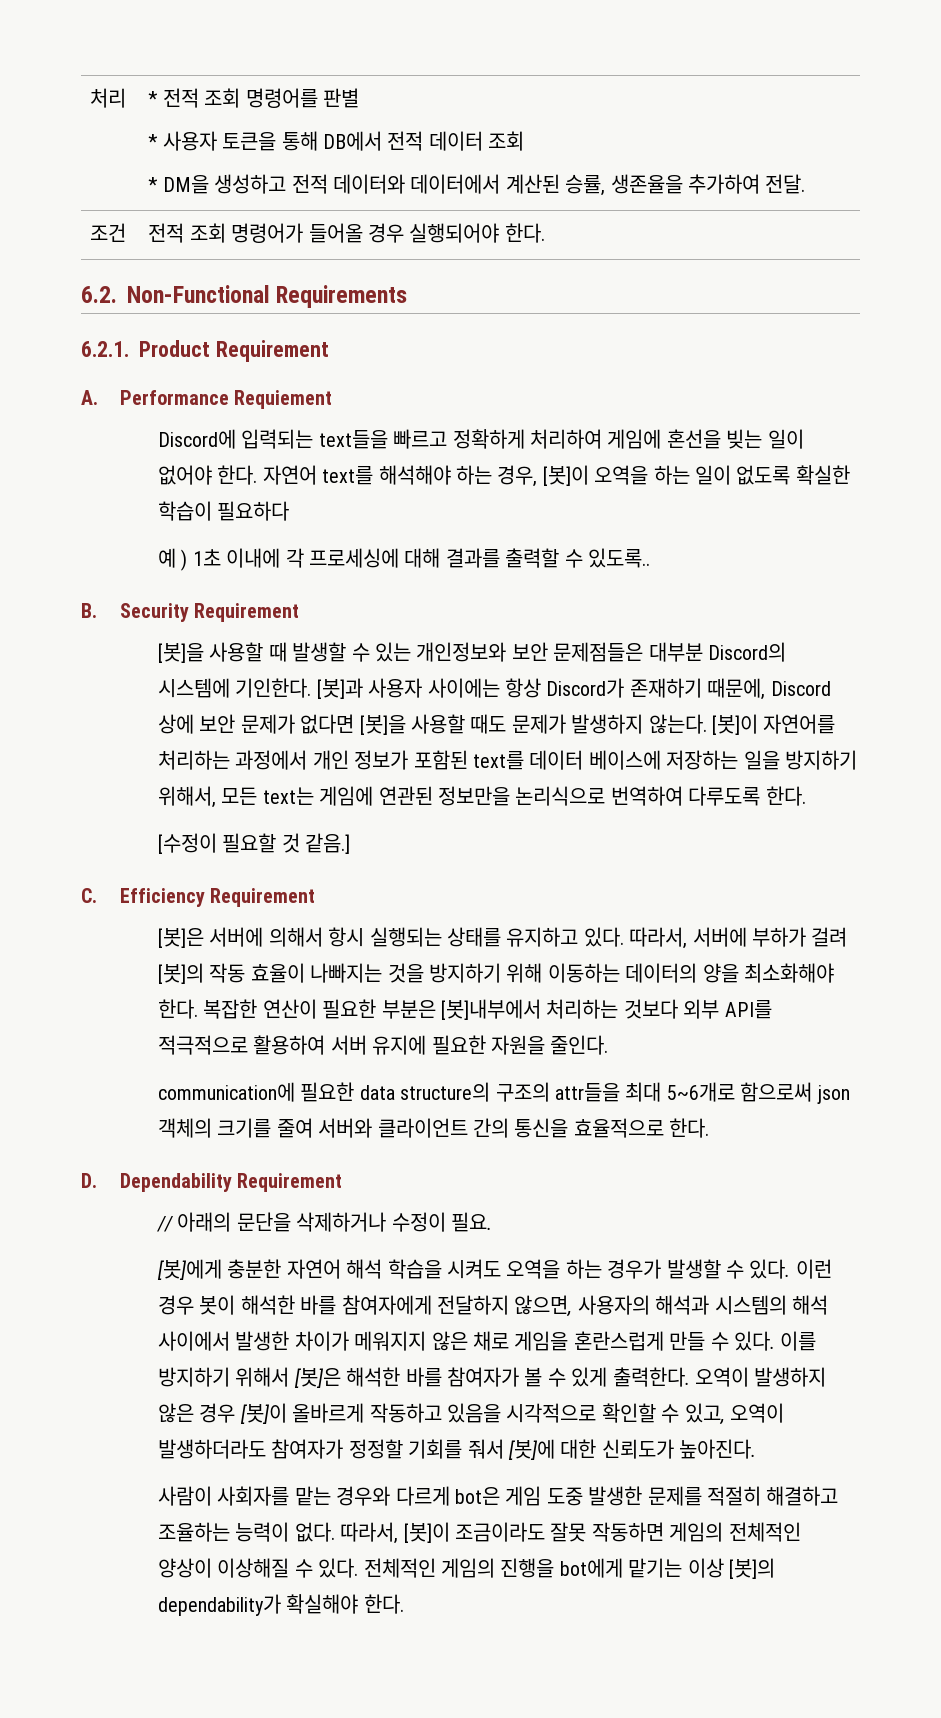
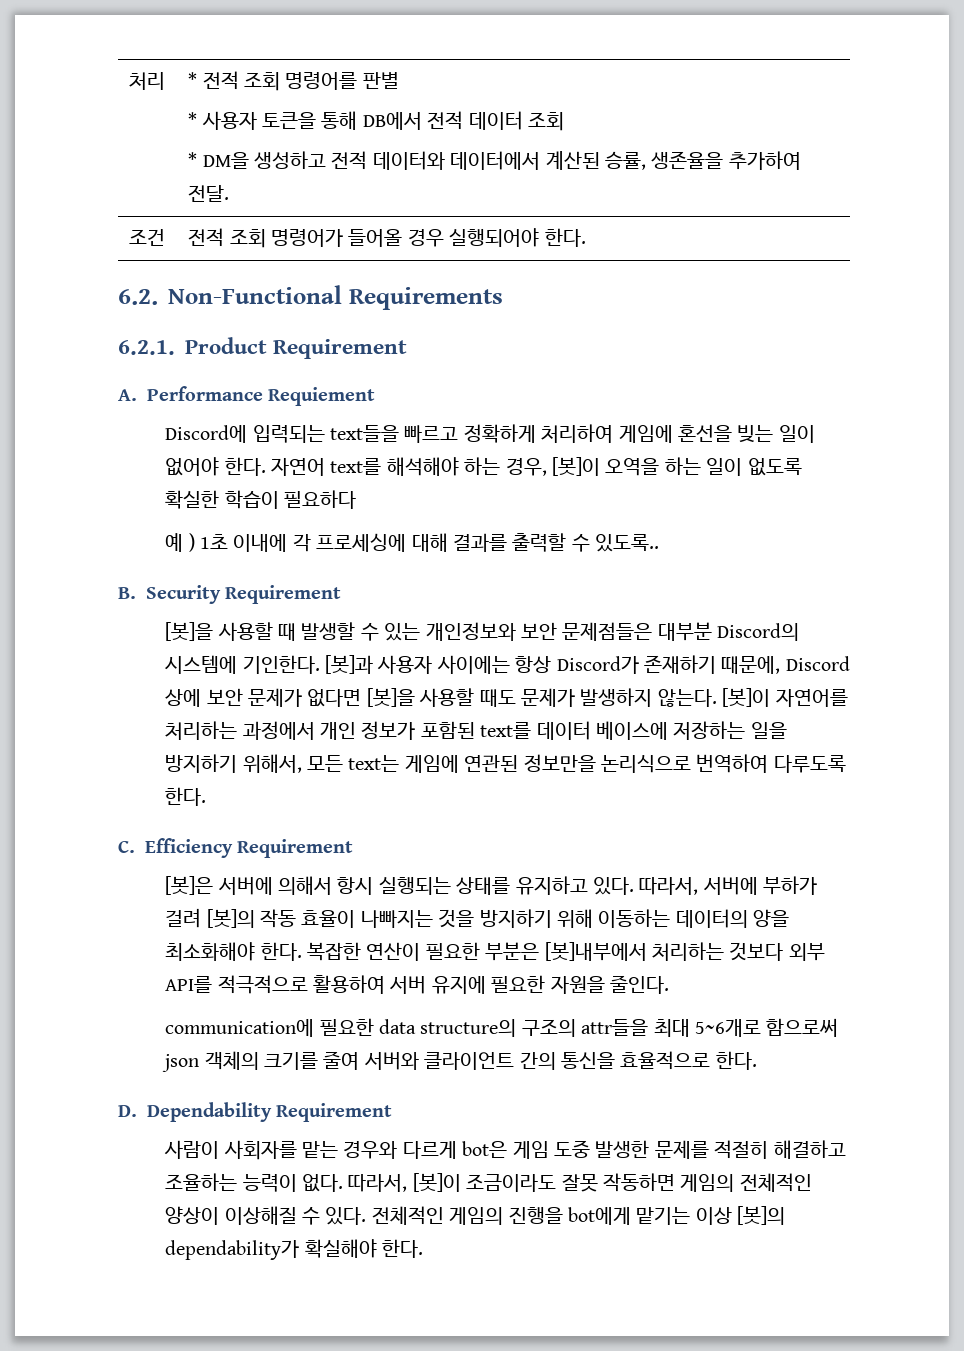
[158,833,351,854] // [수정이 필요할 것 같음.] -> (207, 796) none
[157,1212,493,1232] [157,1259,832,1280] [158,1295,829,1317] [158,1331,817,1351] [158,1367,827,1388] [158,1403,785,1425] [158,1439,757,1460] // // 아래의 문단을 삭제하거나 수정이 필요. // [봇]에게 충분한 자연어 해석 학습을 시켜도 오역을 하는 경우가 발생할 수 있다. 이런 경우 봇이 해석한 바를 참여자에게 전달하지 않으면, 사용자의 해석과 시스템의 해석 사이에서 발생한 차이가 메워지지 않은 채로 게임을 혼란스럽게 만들 수 있다. 이를 방지하기 위해서 [봇]은 해석한 바를 참여자가 볼 수 있게 출력한다. 오역이 발생하지 않은 경우 [봇]이 올바르게 작동하고 있음을 시각적으로 확인할 수 있고, 오역이 발생하더라도 참여자가 정정할 기회를 줘서 [봇]에 대한 신뢰도가 높아진다. -> (393, 1112) none

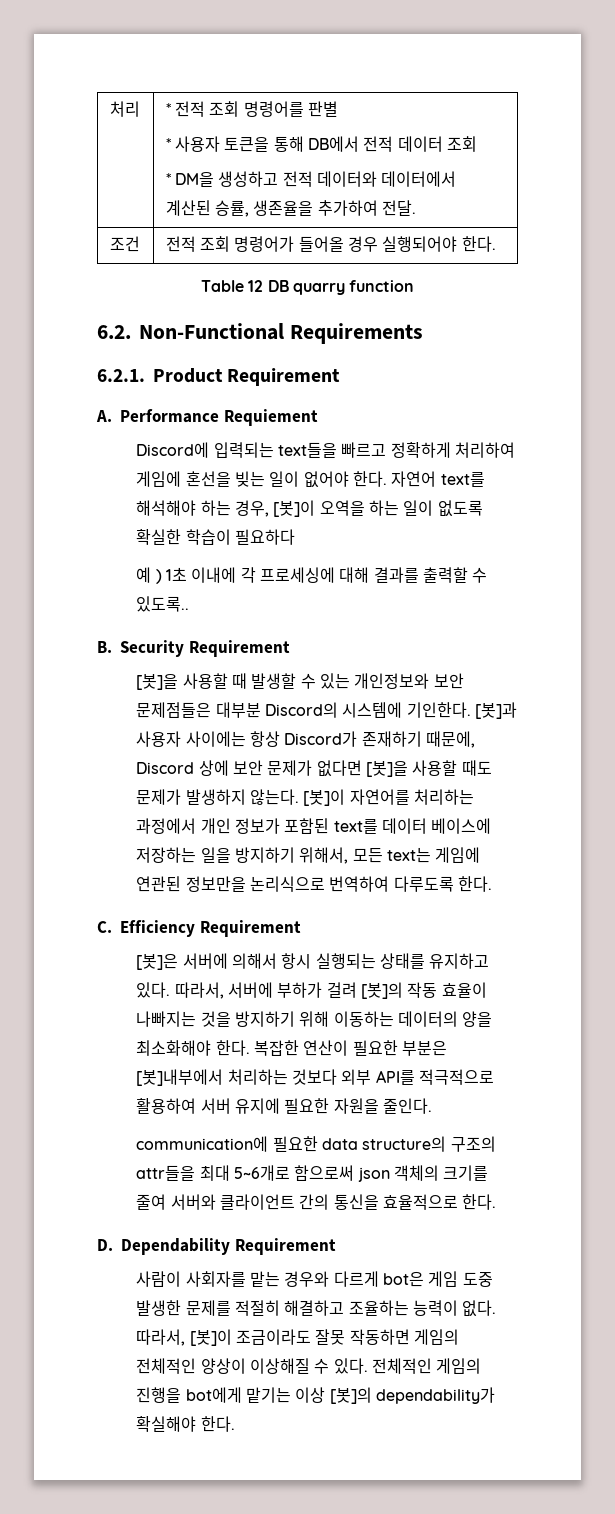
(586, 237) none -> [200,280,415,295] // Table 12 DB quarry function

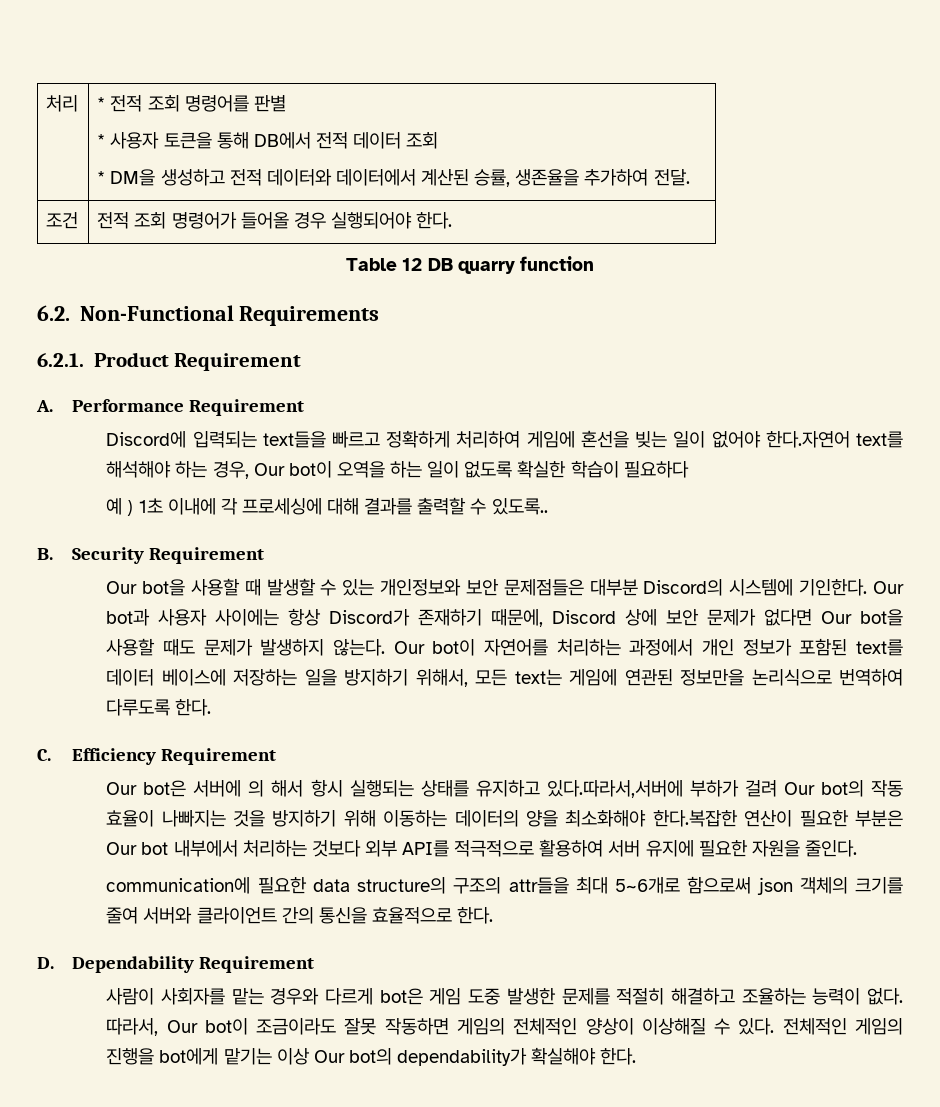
[223,409,318,426] Requiement -> [188,399,304,416] Requirement
[352,471,437,487] 한다. 자연어 -> [765,431,850,448] 한다.자연어
[273,500,316,517] [봇]이 -> [253,461,332,478] Our bot이
[136,674,179,690] [봇]을 -> [106,579,186,596] Our bot을
[474,702,517,719] [봇]과 -> [873,581,905,594] [106,609,151,626] Our bot과
[365,761,408,777] [봇]을 -> [821,609,904,626] Our bot을
[303,789,346,806] [봇]이 -> [393,639,476,656] Our bot이
[136,953,490,970] [136,982,403,999] [봇]은 서버에 의해서 항시 실행되는 상태를 유지하고 있다. 따라서, 서버에 부하가 걸려 [봇]의 -> [106,779,864,798] Our bot은 서버에 의 해서 항시 실행되는 상태를 유지하고 있다.따라서,서버에 부하가 걸려 Our bot의
[215,1040,300,1056] 한다. 복잡한 -> [652,810,738,827] 한다.복잡한
[136,1069,224,1086] [봇]내부에서 -> [106,840,238,857] Our bot 내부에서
[189,1329,232,1346] [봇]이 -> [166,1018,248,1035] Our bot이
[329,1387,372,1404] [봇]의 -> [313,1048,392,1065] Our bot의

